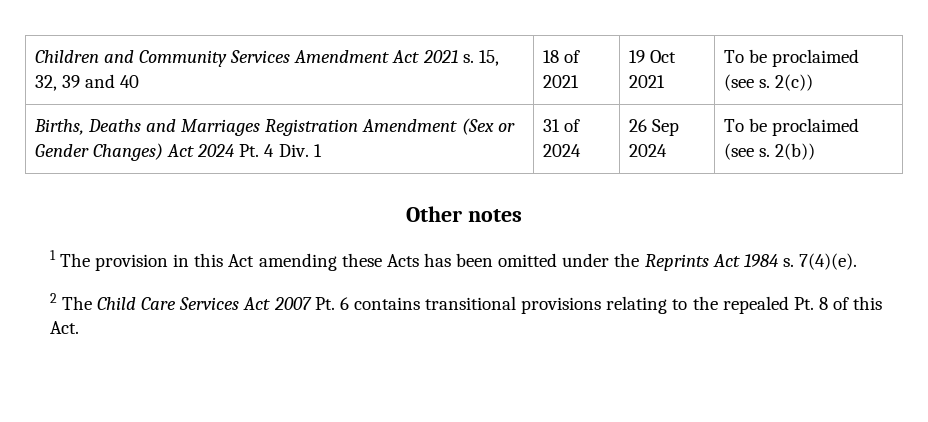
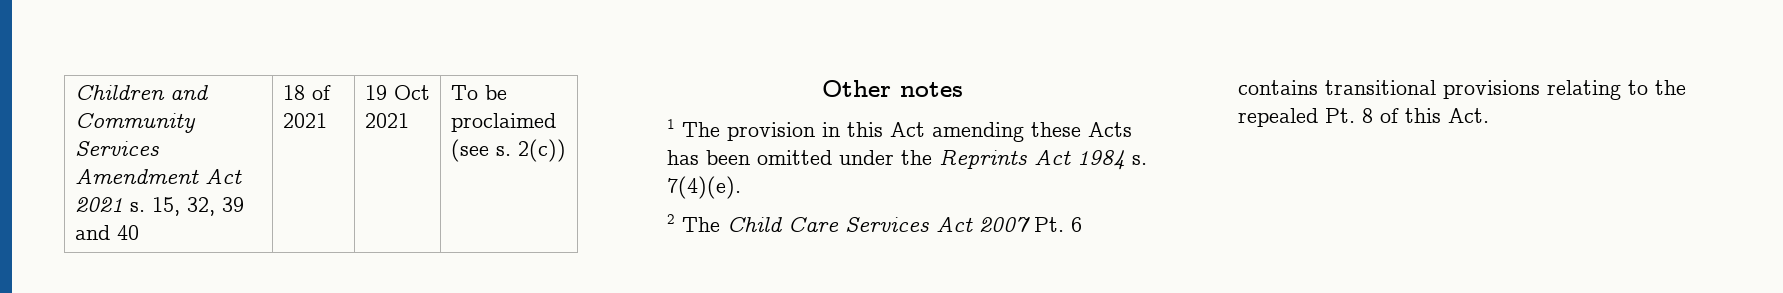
[33,118,515,136] [34,143,322,161] [542,119,580,132] [542,144,581,157] [628,119,679,136] [628,144,667,157] [723,118,860,136] [723,143,816,160] // Births, Deaths and Marriages Registration Amendment (Sex or Gender Changes) Act 2024 Pt. 4 Div. 1 | 31 of 2024 | 26 Sep 2024 | To be proclaimed (see s. 2(b)) -> (566, 150) none

